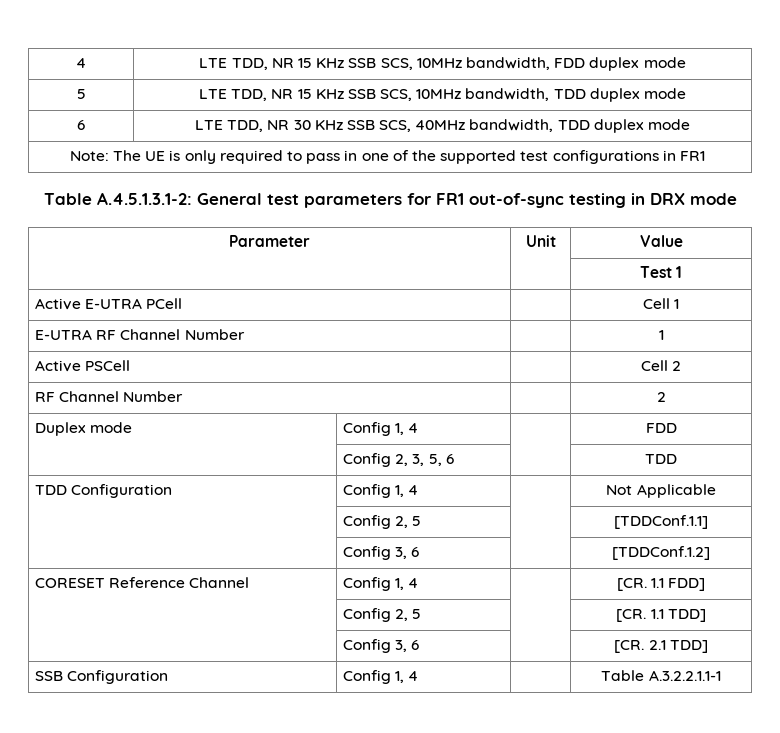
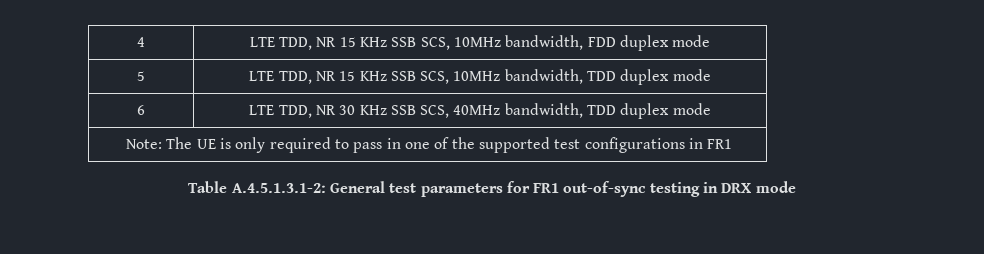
[229,235,310,247] [525,235,556,247] [639,235,683,247] [639,266,683,278] [34,298,183,310] [642,298,680,309] [34,329,245,340] [658,330,664,340] [34,360,131,372] [640,360,682,371] [34,391,184,402] [656,392,666,402] [34,422,133,436] [342,422,419,436] [645,423,677,433] [342,453,454,467] [645,454,677,464] [34,484,173,498] [342,484,419,498] [606,484,716,498] [342,515,422,529] [614,515,708,529] [342,546,420,560] [612,546,710,560] [34,577,250,588] [342,577,419,591] [616,578,706,591] [342,608,422,622] [616,609,706,622] [342,639,420,653] [614,640,708,653] [34,670,169,684] [342,670,419,684] [601,670,721,681] // Parameter | Unit | Value // | | Test 1 // Active E-UTRA PCell | | Cell 1 // E-UTRA RF Channel Number | | 1 // Active PSCell | | Cell 2 // RF Channel Number | | 2 // Duplex mode | Config 1, 4 | | FDD // | Config 2, 3, 5, 6 | | TDD // TDD Configuration | Config 1, 4 | | Not Applicable // | Config 2, 5 | | [TDDConf.1.1] // | Config 3, 6 | | [TDDConf.1.2] // CORESET Reference Channel | Config 1, 4 | | [CR. 1.1 FDD] // | Config 2, 5 | | [CR. 1.1 TDD] // | Config 3, 6 | | [CR. 2.1 TDD] // SSB Configuration | Config 1, 4 | | Table A.3.2.2.1.1-1 -> (796, 187) none

